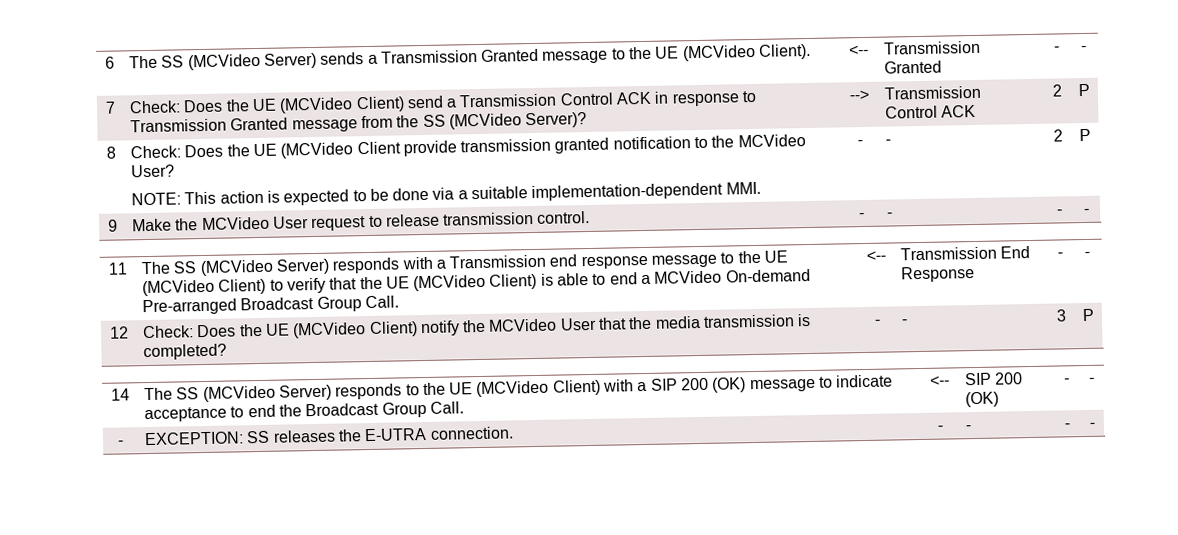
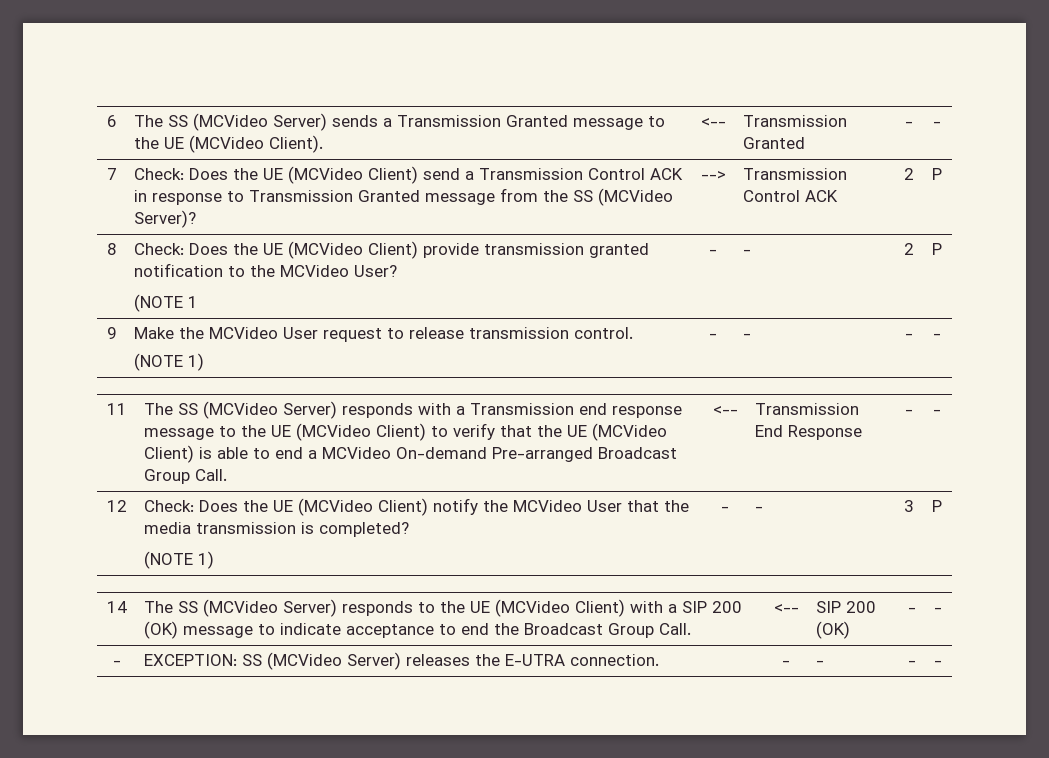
[356,141,401,155] Client -> [367,241,418,259] Client)
[130,181,761,206] NOTE: This action is expected to be done via a suitable implementation-dependent MMI. -> [133,294,198,312] (NOTE 1
(591, 217) none -> [133,353,204,371] // (NOTE 1)
(227, 352) none -> [143,551,214,569] // (NOTE 1)
(271, 437) none -> [266,652,401,670] (MCVideo Server)

